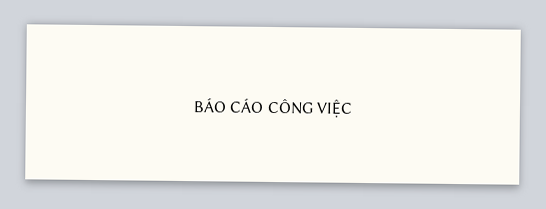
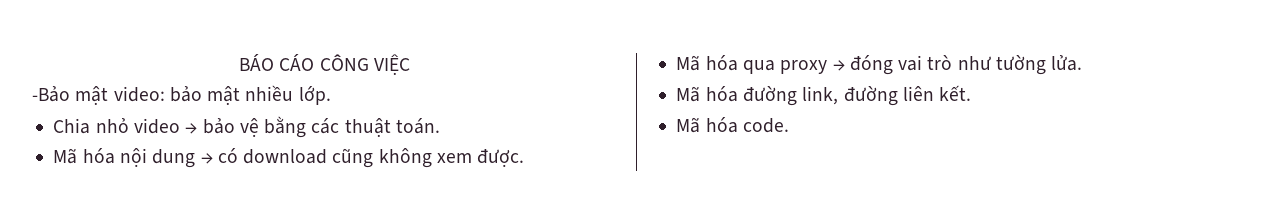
(353, 108) none -> [32,85,331,105] [53,116,440,138] [53,148,525,168] [676,55,1083,75] [676,85,972,106] [676,117,789,133] // -Bảo mật video: bảo mật nhiều lớp. // Chia nhỏ video → bảo vệ bằng các thuật toán. // Mã hóa nội dung → có download cũng không xem được. // Mã hóa qua proxy → đóng vai trò như tường lửa. // Mã hóa đường link, đường liên kết. // Mã hóa code.

